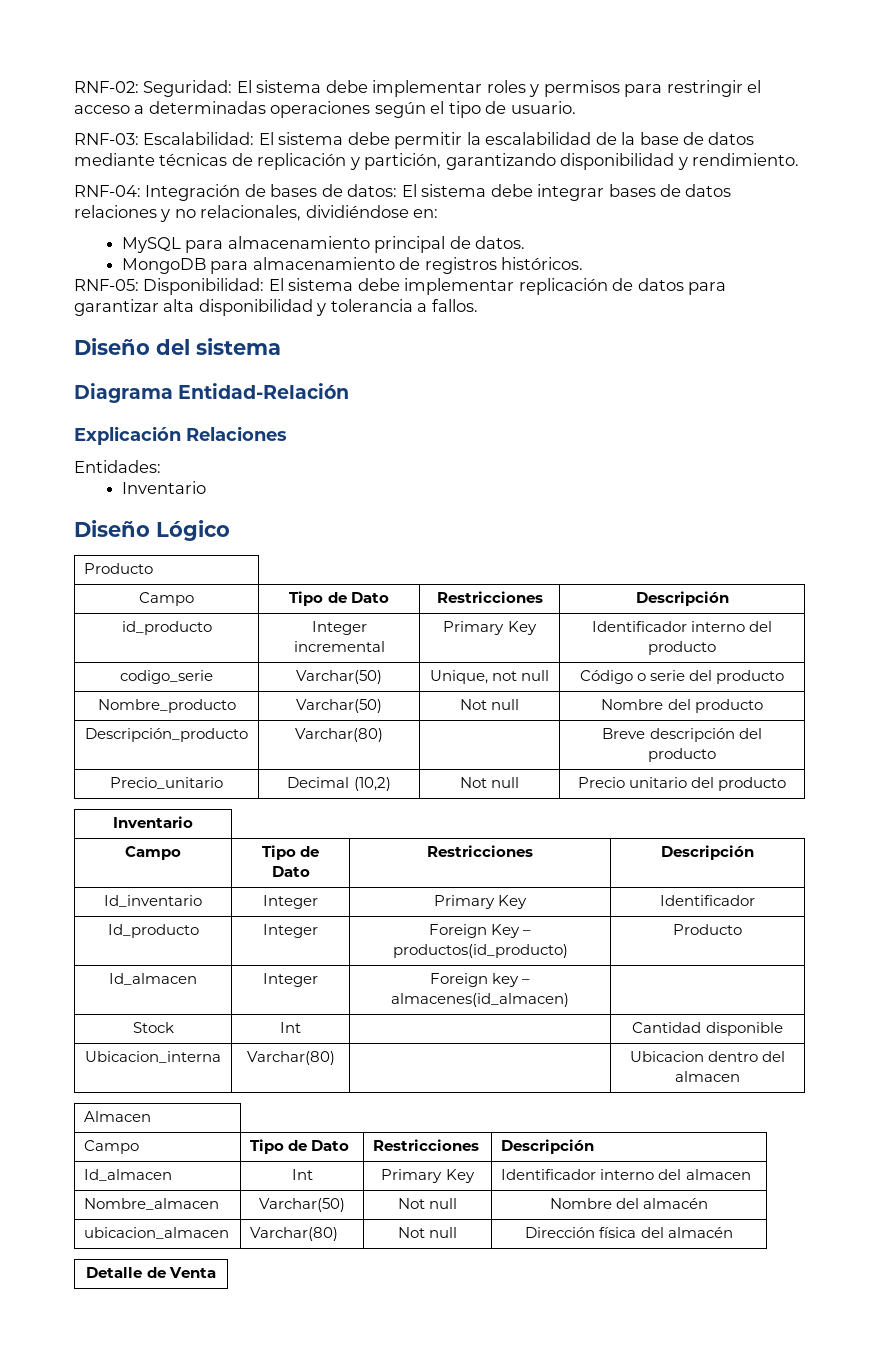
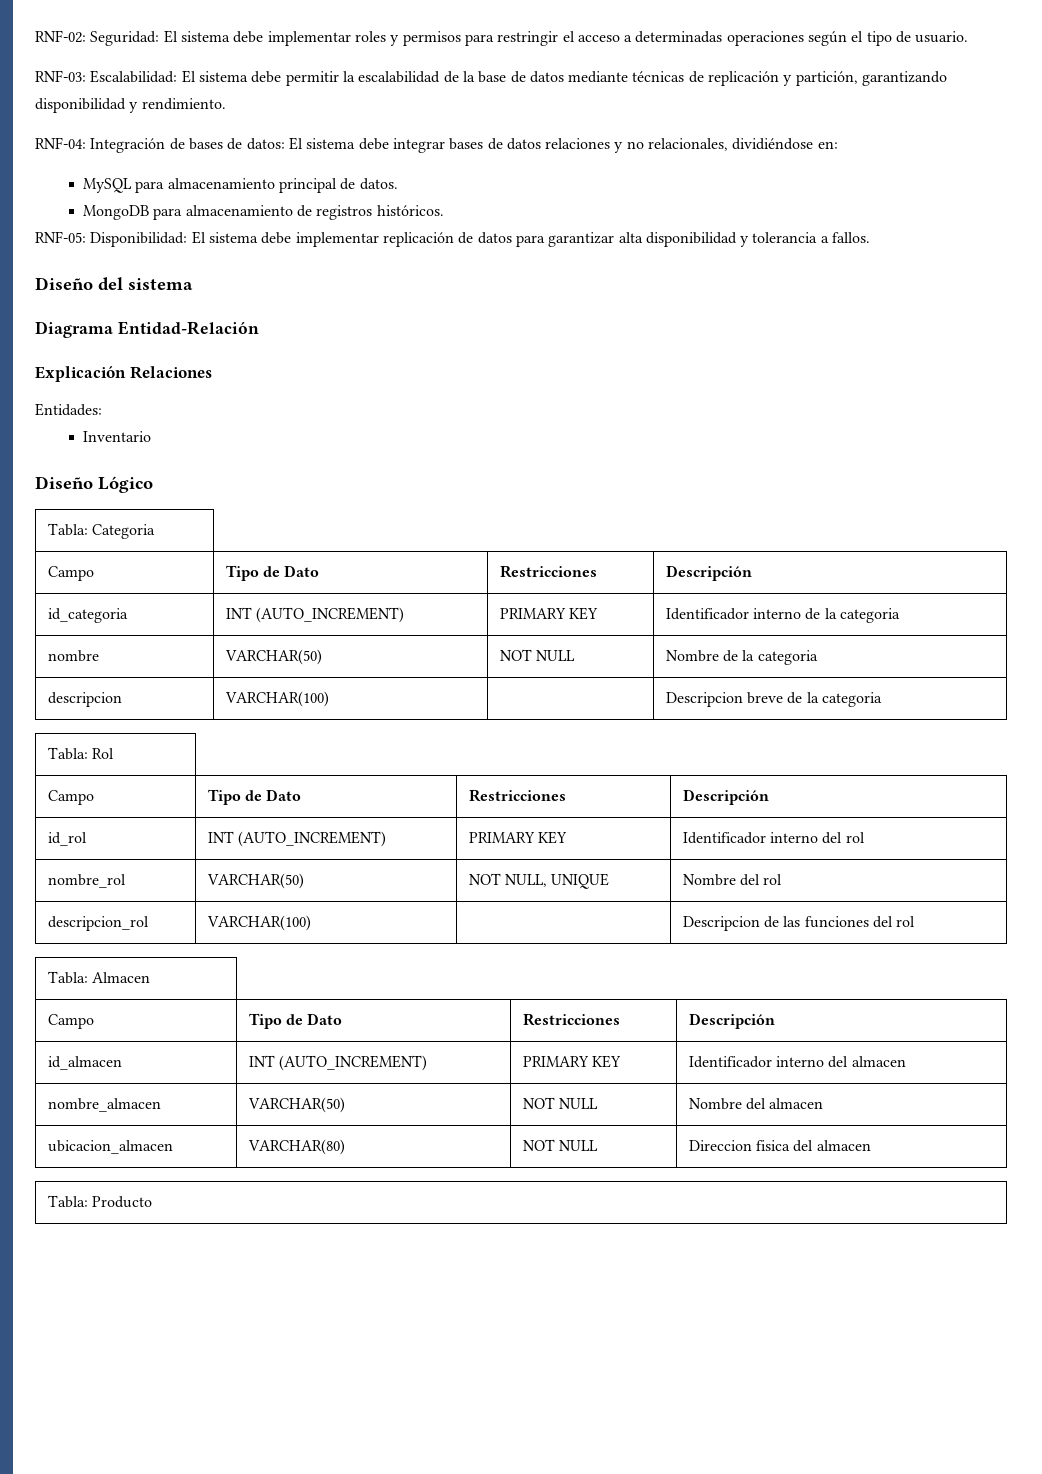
[84,563,154,574] [139,592,194,606] [289,591,389,606] [436,591,543,603] [635,591,729,606] [121,621,212,635] [311,621,367,635] [293,641,385,652] [443,621,537,635] [591,621,773,632] [648,641,716,655] [120,670,213,684] [296,670,382,684] [429,670,550,684] [579,670,785,684] [97,699,236,713] [296,699,382,713] [459,699,520,710] [601,699,763,713] [85,728,248,742] [295,728,383,742] [602,728,762,742] [648,748,716,762] [110,777,223,789] [287,777,391,791] [459,777,520,788] [577,777,787,791] [113,816,193,828] [125,846,181,860] [261,845,320,860] [271,866,310,877] [427,845,533,857] [661,845,754,860] [104,895,202,907] [263,895,318,909] [433,895,528,909] [660,895,755,906] [107,924,199,938] [263,924,318,938] [428,924,532,938] [392,944,568,958] [673,924,742,935] [109,973,197,985] [263,973,318,987] [429,973,531,987] [391,993,569,1007] [132,1022,174,1033] [280,1022,301,1033] [632,1022,783,1036] [85,1051,221,1063] [246,1051,335,1065] [629,1051,786,1062] [675,1071,740,1082] Producto // Campo | Tipo de Dato | Restricciones | Descripción // id_producto | Integer incremental | Primary Key | Identificador interno del producto // codigo_serie | Varchar(50) | Unique, not null | Código o serie del producto // Nombre_producto | Varchar(50) | Not null | Nombre del producto // Descripción_producto | Varchar(80) | | Breve descripción del producto // Precio_unitario | Decimal (10,2) | Not null | Precio unitario del producto // Inventario // Campo | Tipo de Dato | Restricciones | Descripción // Id_inventario | Integer | Primary Key | Identificador // Id_producto | Integer | Foreign Key – productos(id_producto) | Producto // Id_almacen | Integer | Foreign key – almacenes(id_almacen) | // Stock | Int | | Cantidad disponible // Ubicacion_interna | Varchar(80) | | Ubicacion dentro del almacen // -> [47,523,155,539] [47,566,94,581] [225,565,320,581] [499,565,597,578] [665,565,752,581] [47,608,128,623] [225,607,404,623] [499,607,598,620] [665,608,900,623] [47,650,99,662] [224,649,322,665] [499,649,575,661] [665,650,818,665] [47,692,122,707] [224,691,329,707] [665,692,882,707] [47,747,114,760] [47,790,94,805] [207,789,302,805] [468,789,566,802] [682,789,769,805] [47,832,87,846] [207,831,386,847] [468,831,567,844] [682,832,865,844] [47,874,126,888] [206,873,304,889] [468,873,610,889] [682,874,783,886] [47,916,149,931] [206,915,311,931] [682,916,916,931] [47,971,88,984] Tabla: Categoria // Campo | Tipo de Dato | Restricciones | Descripción // id_categoria | INT (AUTO_INCREMENT) | PRIMARY KEY | Identificador interno de la categoria // nombre | VARCHAR(50) | NOT NULL | Nombre de la categoria // descripcion | VARCHAR(100) | | Descripcion breve de la categoria // Tabla: Rol // Campo | Tipo de Dato | Restricciones | Descripción // id_rol | INT (AUTO_INCREMENT) | PRIMARY KEY | Identificador interno del rol // nombre_rol | VARCHAR(50) | NOT NULL, UNIQUE | Nombre del rol // descripcion_rol | VARCHAR(100) | | Descripcion de las funciones del rol // Tabla:
[84,1169,173,1181] [291,1169,313,1180] [381,1169,475,1183] Id_almacen | Int | Primary Key -> [47,1056,122,1070] [248,1055,427,1071] [522,1055,621,1068] id_almacen | INT (AUTO_INCREMENT) | PRIMARY KEY
[84,1198,220,1210] [259,1198,345,1212] [397,1198,458,1209] [549,1198,709,1209] Nombre_almacen | Varchar(50) | Not null | Nombre del almacén -> [47,1098,161,1112] [247,1097,345,1113] [522,1097,598,1109] [688,1098,824,1110] nombre_almacen | VARCHAR(50) | NOT NULL | Nombre del almacen
[250,1227,339,1241] [397,1227,458,1238] [525,1227,733,1238] [86,1267,216,1278] Varchar(80) | Not null | Dirección física del almacén // Detalle de Venta -> [247,1139,345,1155] [522,1139,598,1151] [688,1140,871,1152] [47,1195,152,1208] VARCHAR(80) | NOT NULL | Direccion fisica del almacen // Tabla: Producto

